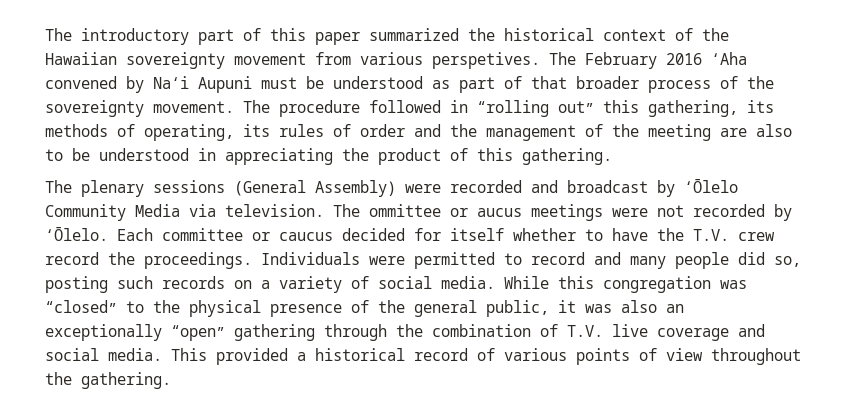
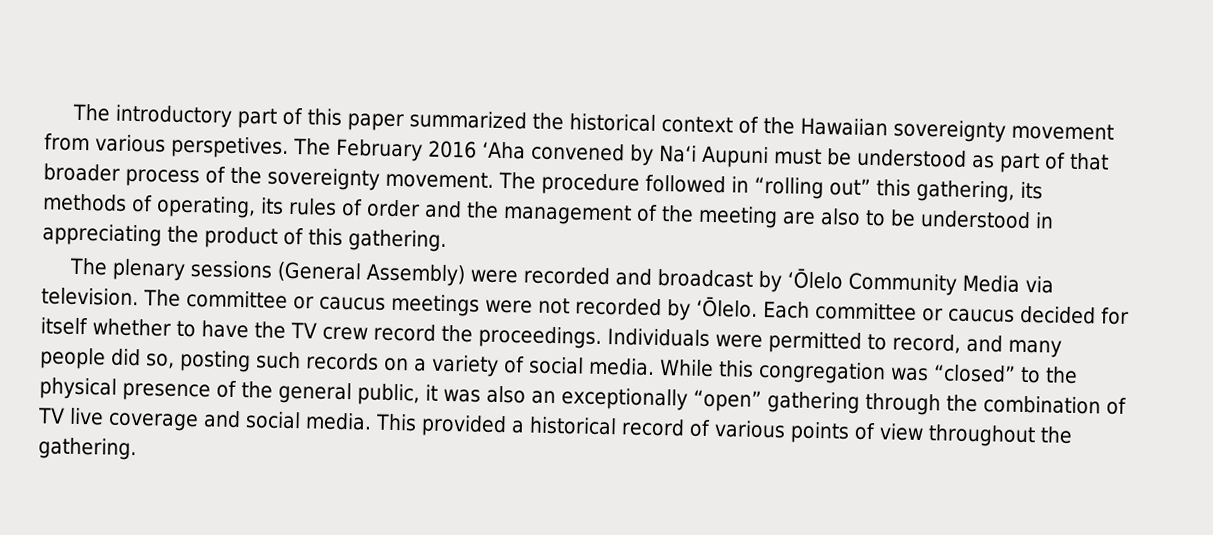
[369,204,522,217] ommittee or aucus -> [186,290,386,311] committee or caucus
[693,229,729,241] T.V. -> [290,322,317,339] TV
[531,252,585,265] record -> [892,333,961,354] record,
[567,325,603,337] T.V. -> [37,407,65,424] TV

